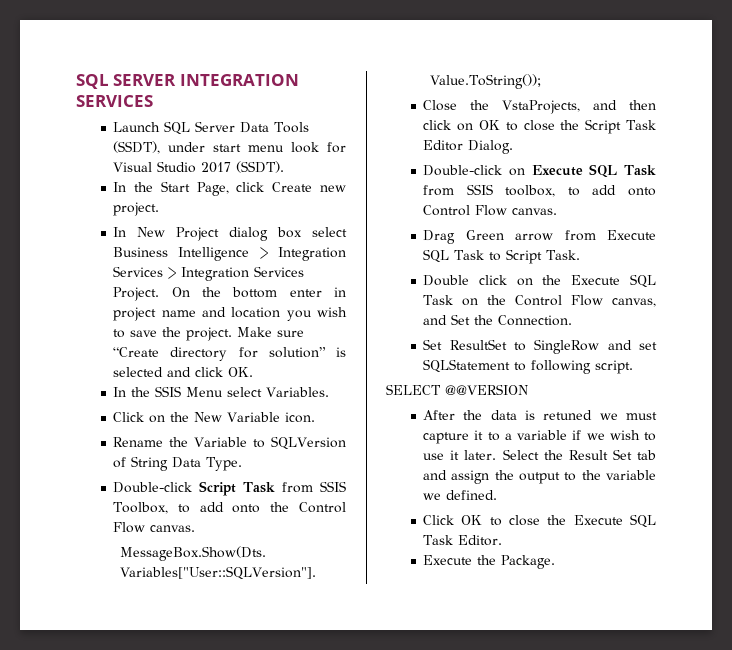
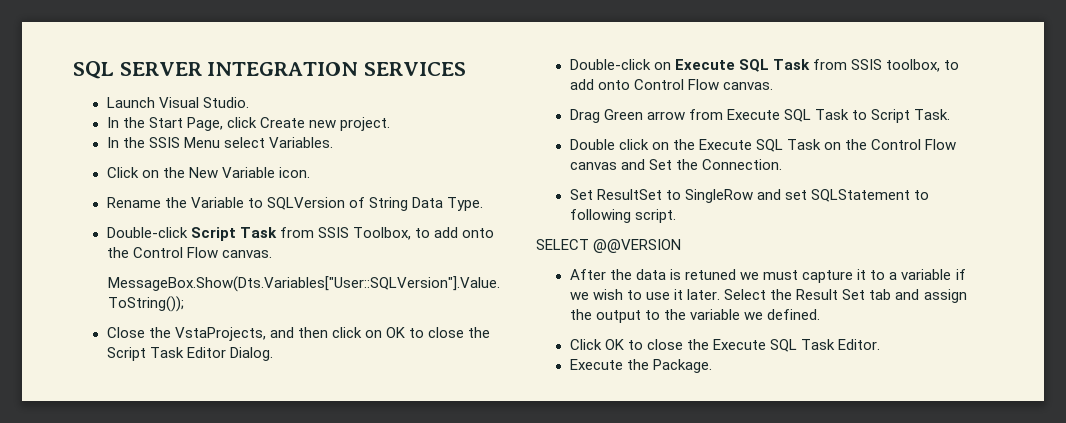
[164,121,310,135] [113,141,347,154] [113,161,285,173] SQL Server Data Tools (SSDT), under start menu look for Visual Studio 2017 (SSDT). -> [158,97,250,108] Visual Studio.
[113,227,347,241] [113,247,346,261] [113,266,305,281] [113,287,346,301] [113,307,347,321] [113,327,305,341] [113,347,346,361] [113,367,254,377] // In New Project dialog box select Business Intelligence > Integration Services > Integration Services Project. On the bottom enter in project name and location you wish to save the project. Make sure “Create directory for solution” is selected and click OK. -> (391, 124) none
[612,298,656,307] canvas, -> [569,162,617,170] canvas

